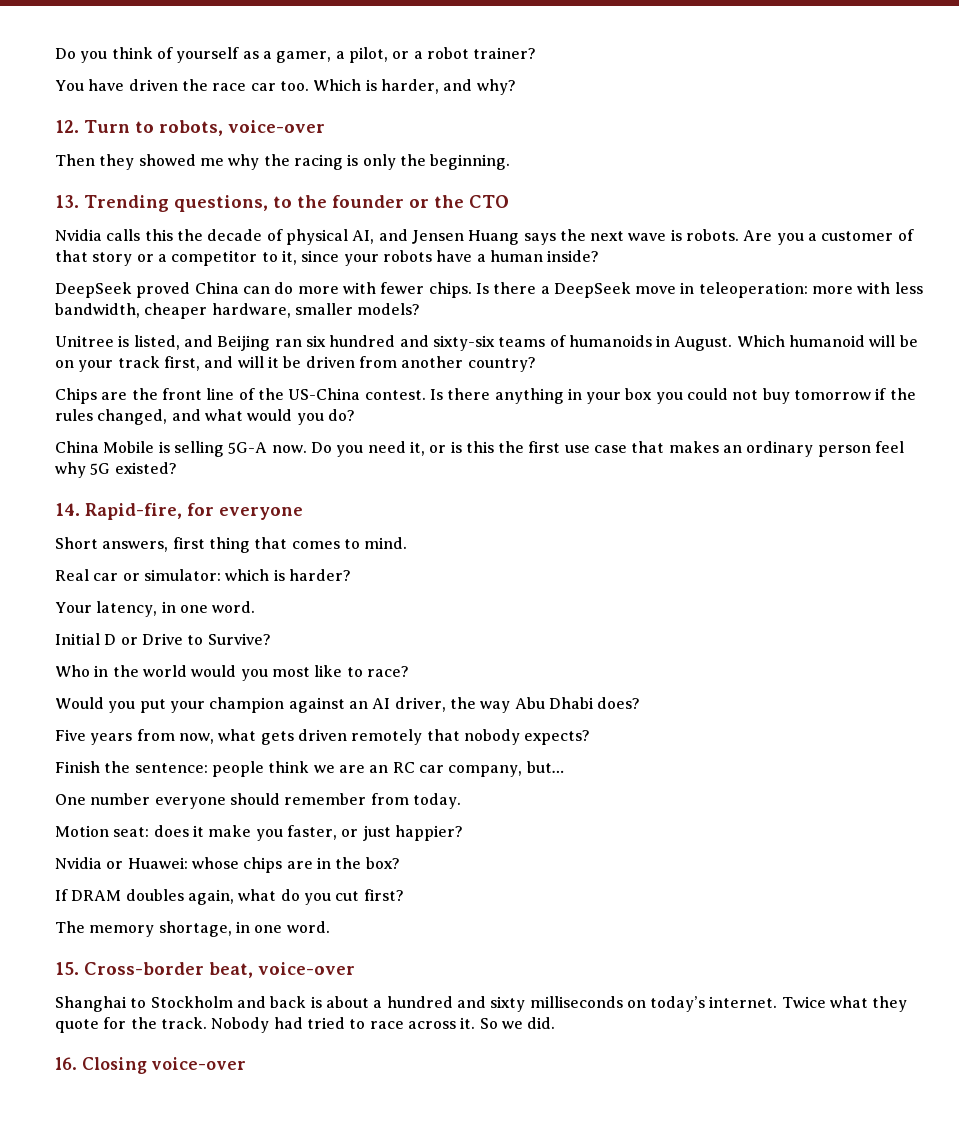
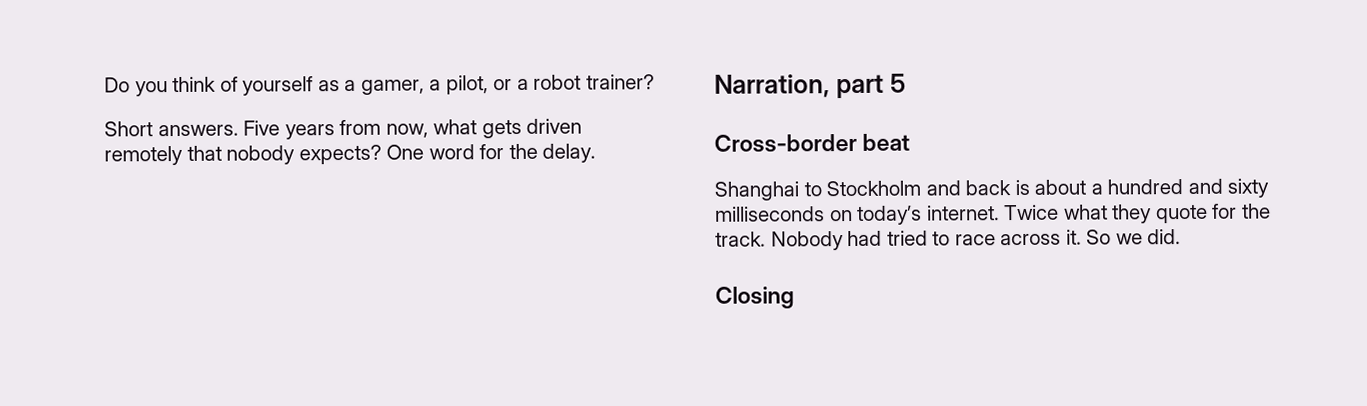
[55,79,516,95] [55,120,325,136] [55,154,511,170] [55,195,509,212] [55,229,914,245] [55,250,600,266] [55,282,923,298] [55,303,421,319] [55,335,918,351] [55,356,536,372] [55,388,916,404] [55,409,355,425] [55,441,905,457] [55,462,177,478] [55,503,303,520] [55,537,408,553] [55,569,351,581] [55,601,256,617] [55,633,271,645] [55,665,409,681] [55,697,641,713] You have driven the race car too. Which is harder, and why? // 12. Turn to robots, voice-over // Then they showed me why the racing is only the beginning. // 13. Trending questions, to the founder or the CTO // Nvidia calls this the decade of physical AI, and Jensen Huang says the next wave is robots. Are you a customer of that story or a competitor to it, since your robots have a human inside? // DeepSeek proved China can do more with fewer chips. Is there a DeepSeek move in teleoperation: more with less bandwidth, cheaper hardware, smaller models? // Unitree is listed, and Beijing ran six hundred and sixty-six teams of humanoids in August. Which humanoid will be on your track first, and will it be driven from another country? // Chips are the front line of the US-China contest. Is there anything in your box you could not buy tomorrow if the rules changed, and what would you do? // China Mobile is selling 5G-A now. Do you need it, or is this the first use case that makes an ordinary person feel why 5G existed? // 14. Rapid-fire, for everyone // Short answers, first thing that comes to mind. // Real car or simulator: which is harder? // Your latency, in one word. // Initial D or Drive to Survive? // Who in the world would you most like to race? // Would you put your champion against an AI driver, the way Abu Dhabi does? // -> [104,121,239,137] Short answers.
[55,761,564,777] [55,793,461,809] [55,825,463,841] [55,857,400,873] [55,889,404,905] [55,921,330,937] [55,962,355,978] // Finish the sentence: people think we are an RC car company, but… // One number everyone should remember from today. // Motion seat: does it make you faster, or just happier? // Nvidia or Huawei: whose chips are in the box? // If DRAM doubles again, what do you cut first? // The memory shortage, in one word. // 15. Cross-border beat, voice-over -> [386,143,597,163] [714,73,906,99] [714,133,911,153] One word for the delay. // Narration, part 5 // Cross-border beat
[55,1057,247,1074] 16. Closing voice-over -> [715,286,795,309] Closing

